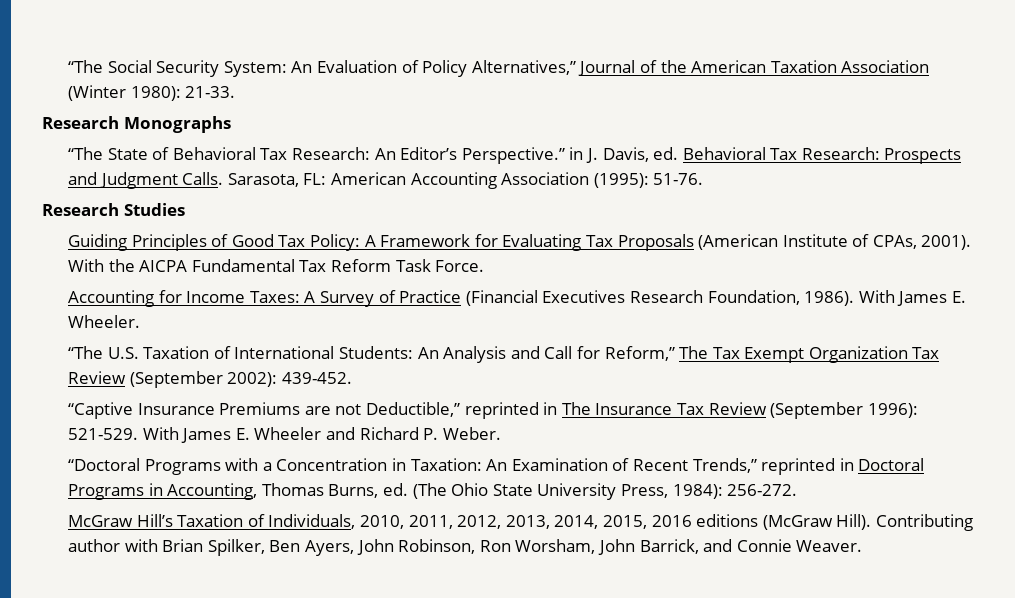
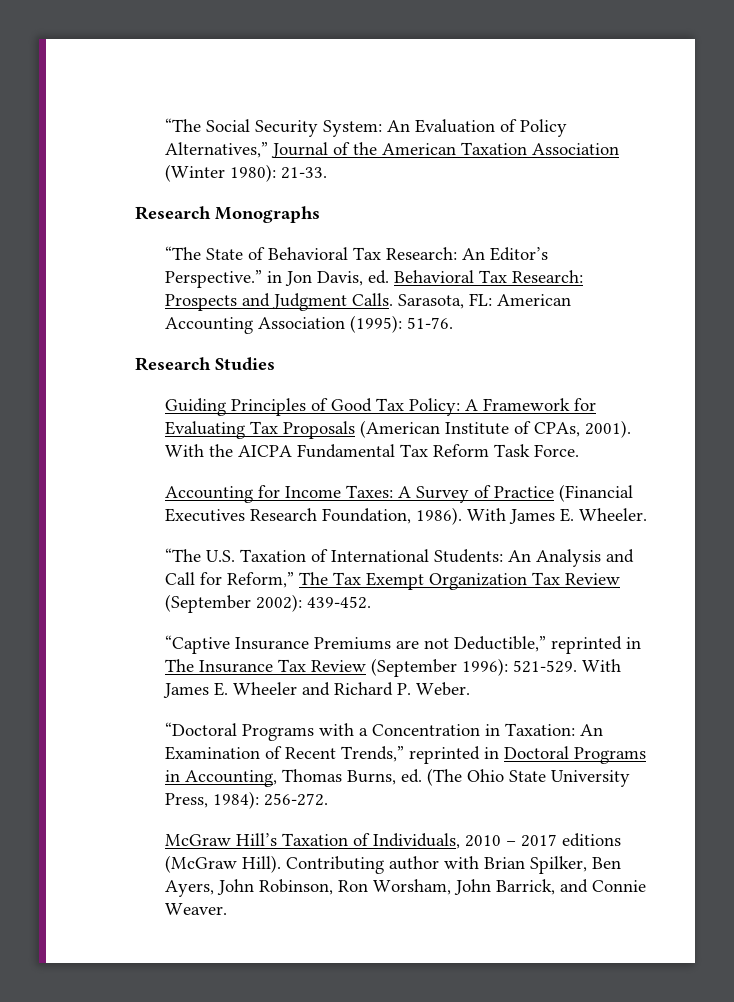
[585,148,598,163] J. -> [285,271,313,286] Jon
[359,515,692,529] 2010, 2011, 2012, 2013, 2014, 2015, 2016 -> [465,834,558,847] 2010 – 2017

